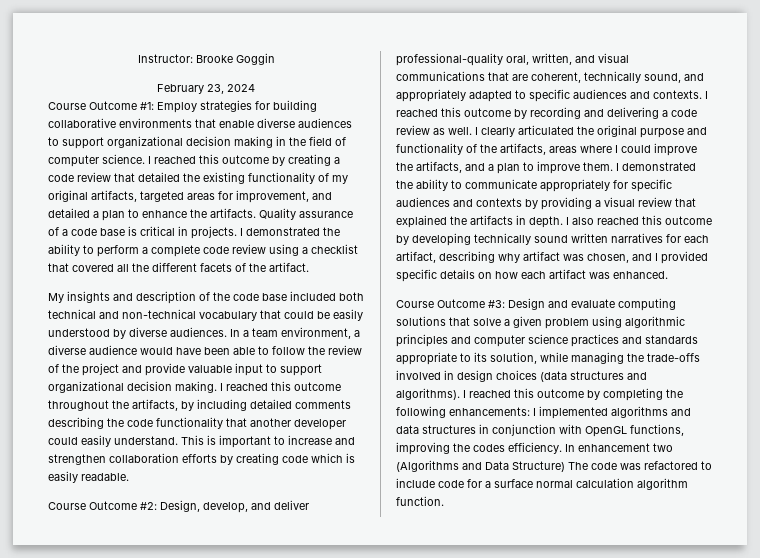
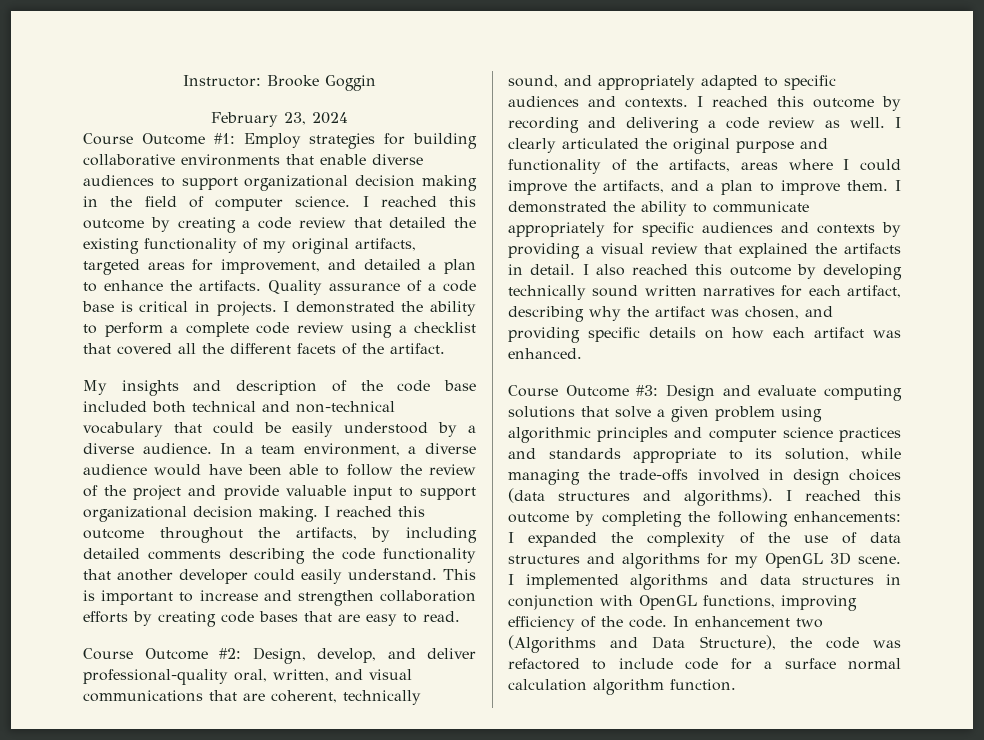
[129,327,227,337] diverse audiences. -> [468,425,476,433] [83,443,212,454] a diverse audience.
[311,453,355,463] [48,471,129,483] which is easily readable. -> [259,611,460,626] bases that are easy to read.
[529,216,563,228] depth. -> [530,264,576,275] detail.
(520, 258) none -> [627,306,649,317] the
[655,251,708,264] I provided -> [508,327,580,343] providing
(536, 412) none -> [528,532,901,547] [508,552,901,569] [508,574,514,585] expanded the complexity of the use of data structures and algorithms for my OpenGL 3D scene. I
[453,442,562,454] the codes efficiency. -> [508,616,667,631] efficiency of the code.
[512,461,588,472] Structure) The -> [699,635,812,650] Structure), the

